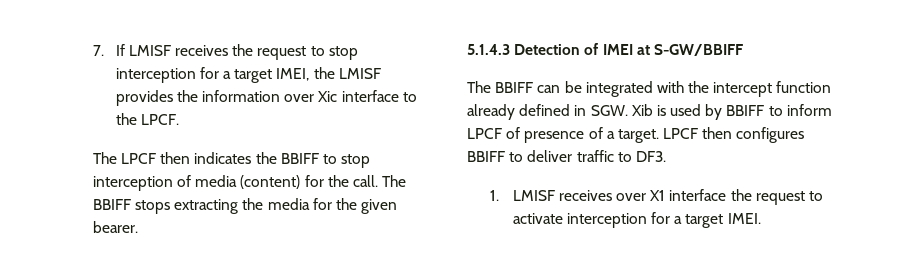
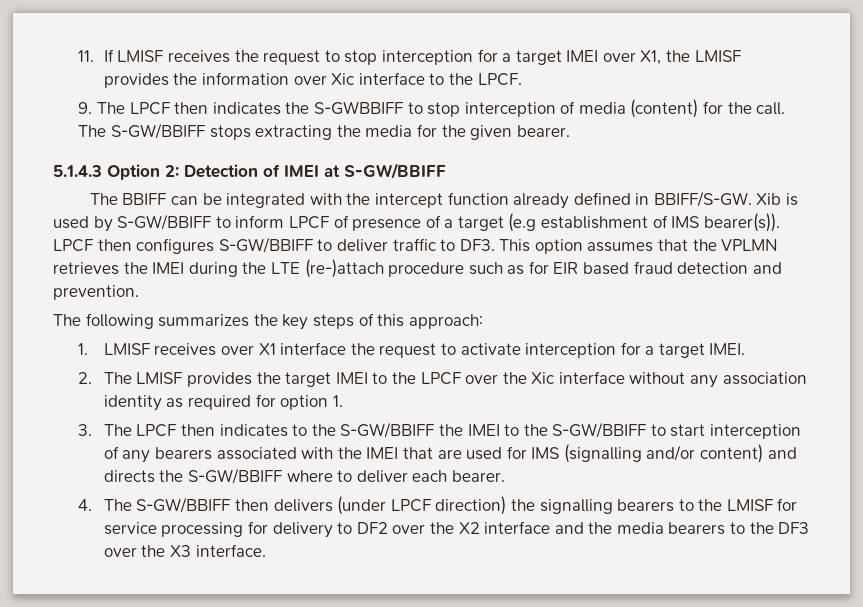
[92,45,104,56] 7. -> [78,50,95,62] 11.
[276,68,310,81] IMEI, -> [566,50,662,65] IMEI over X1,
(179, 119) none -> [78,102,93,114] 9.
[280,153,319,164] BBIFF -> [313,101,403,115] S-GWBBIFF
[92,199,131,210] BBIFF -> [110,123,205,139] S-GW/BBIFF
(510, 49) none -> [107,164,179,180] Option 2:
[590,105,628,116] SGW. -> [653,191,752,207] BBIFF/S-GW.
[726,105,765,116] BBIFF -> [117,214,212,230] S-GW/BBIFF
[617,129,659,143] target. -> [457,213,780,232] target (e.g establishment of IMS bearer(s)).
[467,151,505,162] BBIFF -> [218,237,313,253] S-GW/BBIFF
(666, 156) none -> [499,239,779,254] [53,259,782,278] [53,285,139,300] [53,313,483,330] This option assumes that the VPLMN retrieves the IMEI during the LTE (re-)attach procedure such as for EIR based fraud detection and prevention. // The following summarizes the key steps of this approach:
(761, 218) none -> [78,371,807,388] [103,394,343,411] [78,422,802,439] [103,444,797,463] [103,468,505,484] [78,496,798,515] [103,521,810,538] [103,544,266,557] // 2. The LMISF provides the target IMEI to the LPCF over the Xic interface without any association identity as required for option 1. // 3. The LPCF then indicates to the S-GW/BBIFF the IMEI to the S-GW/BBIFF to start interception of any bearers associated with the IMEI that are used for IMS (signalling and/or content) and directs the S-GW/BBIFF where to deliver each bearer. // 4. The S-GW/BBIFF then delivers (under LPCF direction) the signalling bearers to the LMISF for service processing for delivery to DF2 over the X2 interface and the media bearers to the DF3 over the X3 interface.

